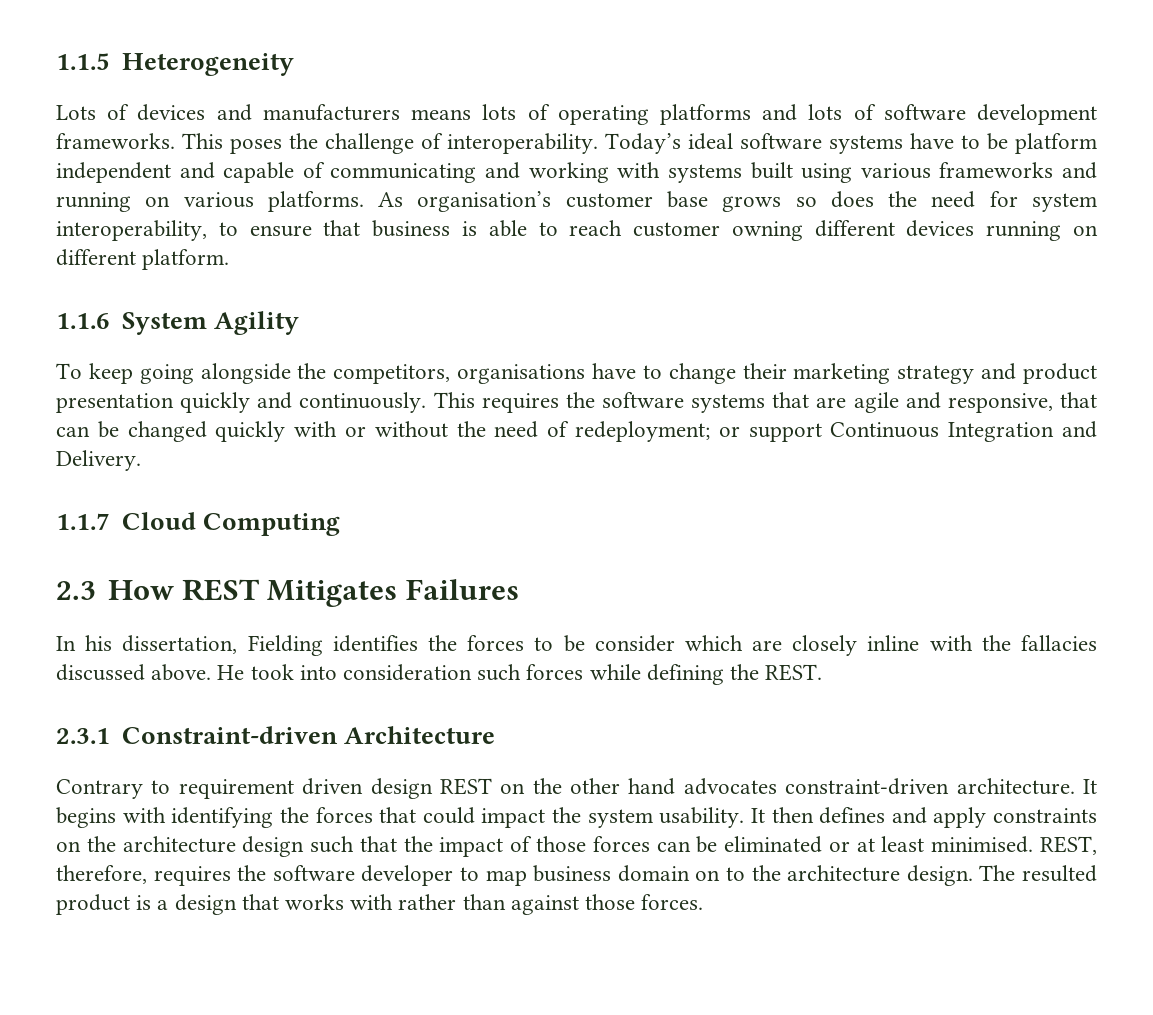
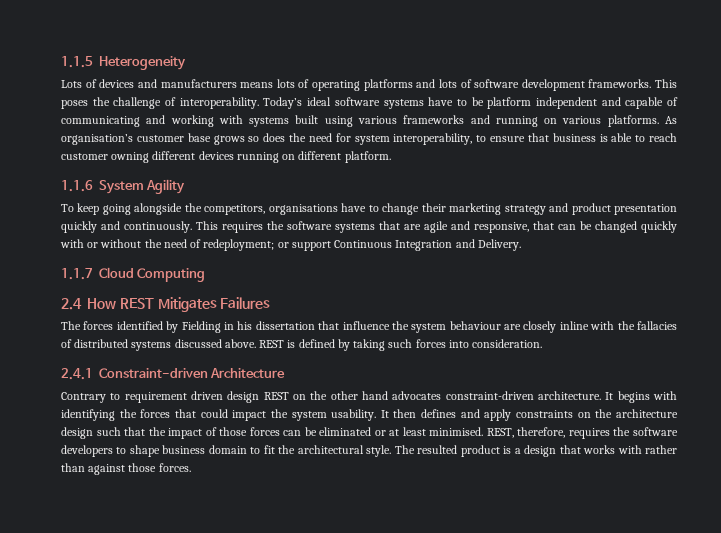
[56,581,96,600] 2.3 -> [61,298,82,310] 2.4
[56,635,743,656] In his dissertation, Fielding identifies the forces to be consider which -> [61,321,501,333] The forces identified by Fielding in his dissertation that influence the system behaviour
[56,664,823,685] [56,728,110,744] discussed above. He took into consideration such forces while defining the REST. // 2.3.1 -> [61,339,543,351] [61,368,93,380] of distributed systems discussed above. REST is defined by taking such forces into consideration. // 2.4.1
[361,865,973,886] developer to map business domain on to the architecture design. -> [61,445,392,457] developers to shape business domain to fit the architectural style.

